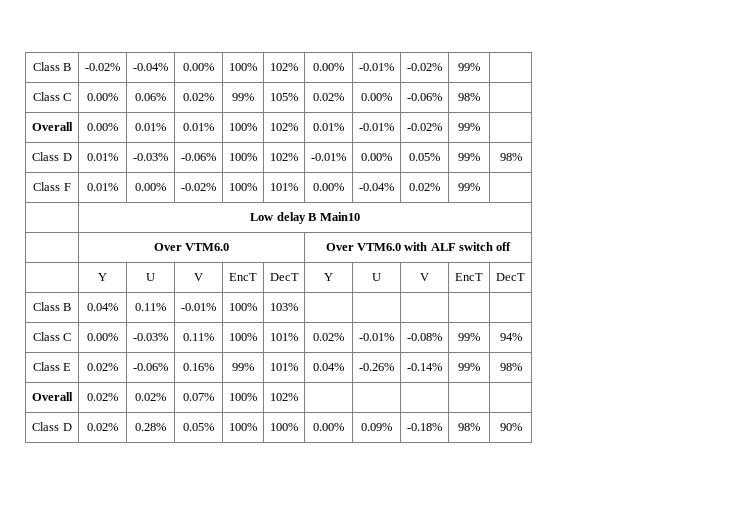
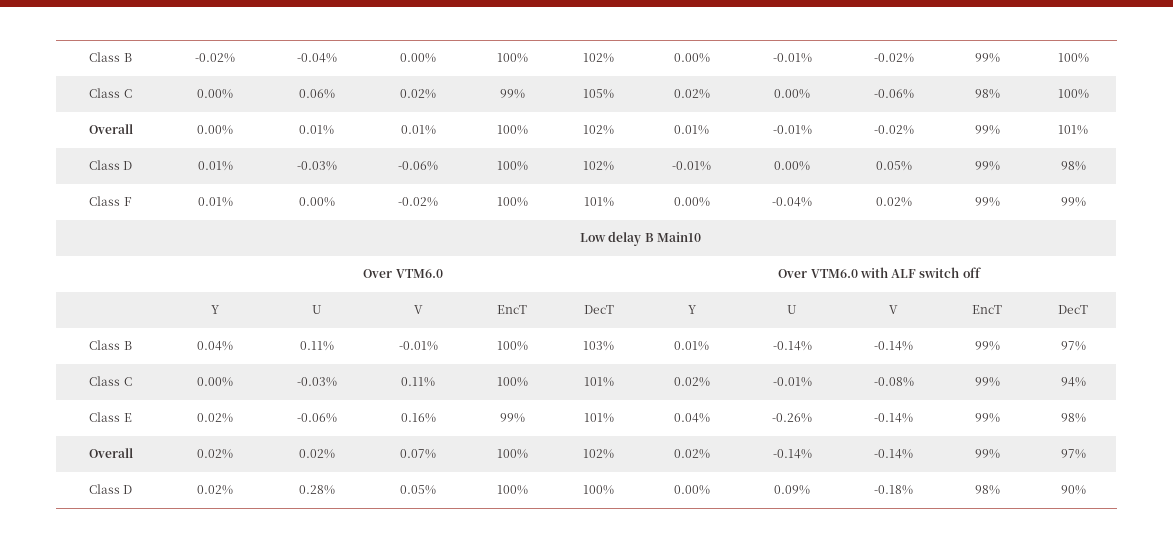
(480, 67) none -> [1057,53,1089,63] 100%
(480, 97) none -> [1057,89,1089,99] 100%
(480, 127) none -> [1058,125,1088,135] 101%
(480, 187) none -> [1060,197,1086,207] 99%
(298, 307) | | | | -> [674,341,709,351] [772,341,812,351] [874,341,913,351] [974,341,1000,351] [1060,341,1086,351] 0.01% | -0.14% | -0.14% | 99% | 97%
(298, 397) | | | | -> [673,449,710,459] [772,449,812,459] [874,449,913,459] [974,449,1000,459] [1060,449,1086,459] 0.02% | -0.14% | -0.14% | 99% | 97%

